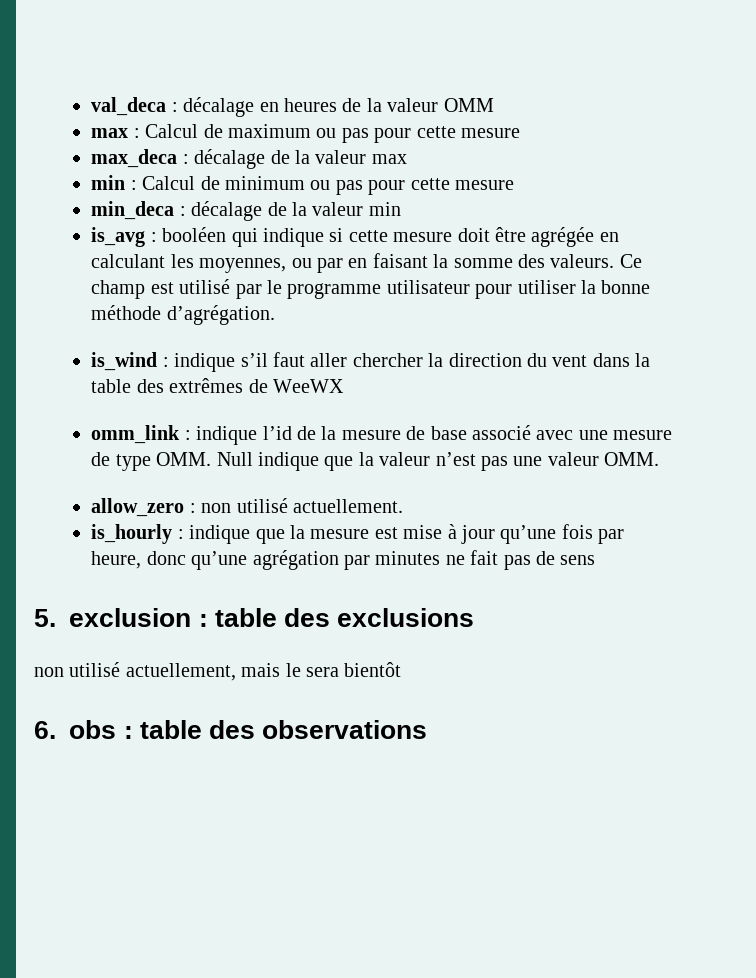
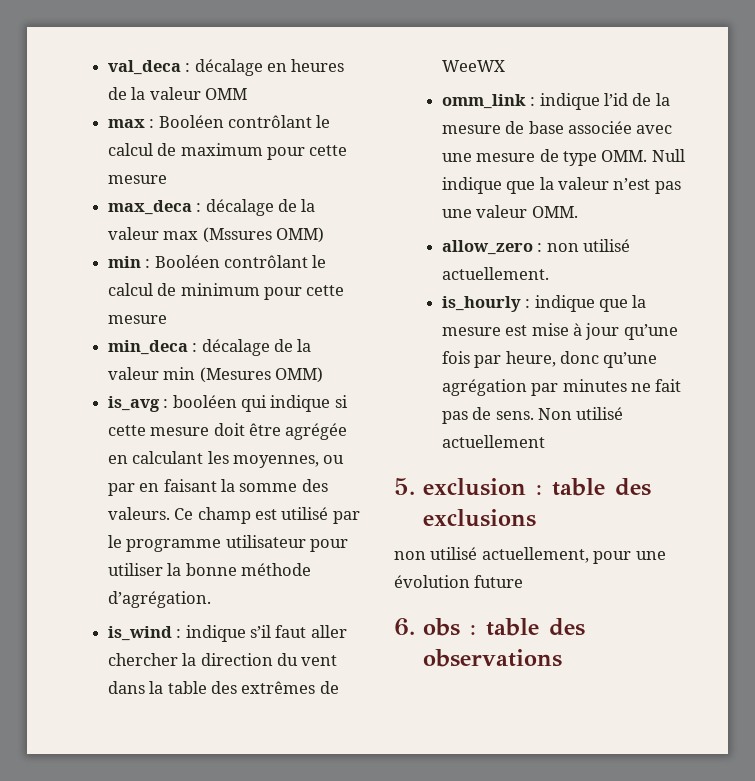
[145,124,369,143] Calcul de maximum ou pas -> [158,115,331,128] [107,143,263,156] Booléen contrôlant le calcul de maximum
(407, 159) none -> [202,227,324,243] (Mssures OMM)
[142,176,363,195] Calcul de minimum ou pas -> [154,255,327,268] [107,283,260,296] Booléen contrôlant le calcul de minimum
(401, 209) none -> [199,367,323,383] (Mesures OMM)
[472,425,532,440] associé -> [567,121,632,134] associée
[560,555,596,565] sens -> [495,407,624,420] [441,435,545,448] sens. Non utilisé actuellement
[241,662,402,677] mais le sera bientôt -> [593,551,666,564] [394,575,524,588] pour une évolution future

